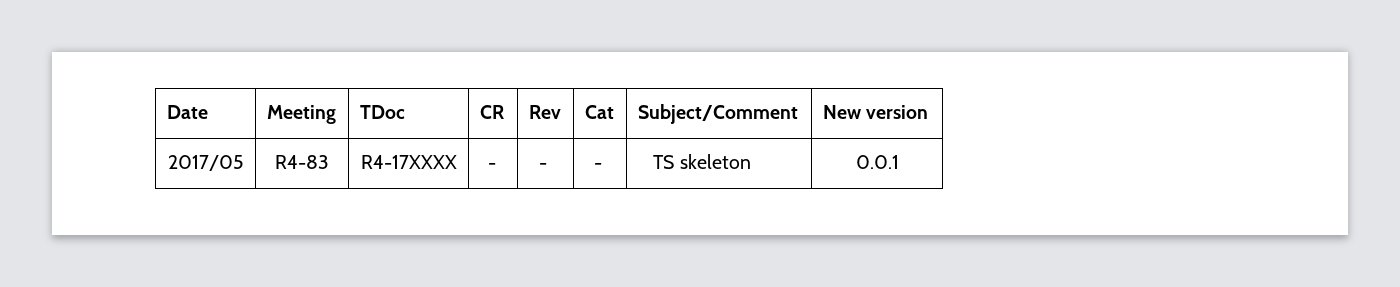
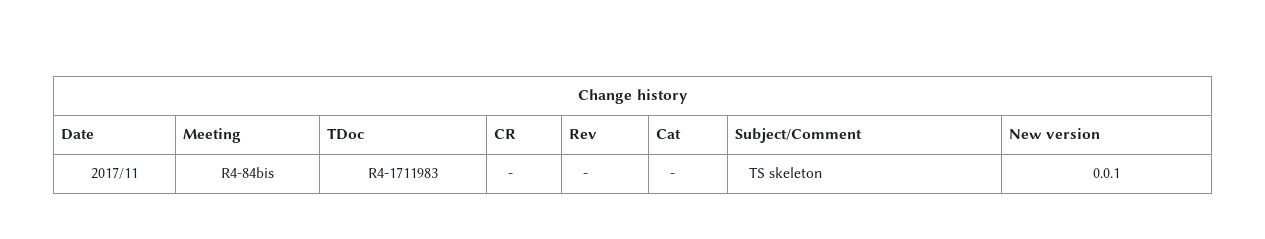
(166, 112) none -> [578,89,688,104] Change history //
[167,155,244,171] [275,155,329,169] [360,155,457,169] 2017/05 | R4-83 | R4-17XXXX -> [91,167,138,179] [221,167,274,178] [368,167,439,178] 2017/11 | R4-84bis | R4-1711983

